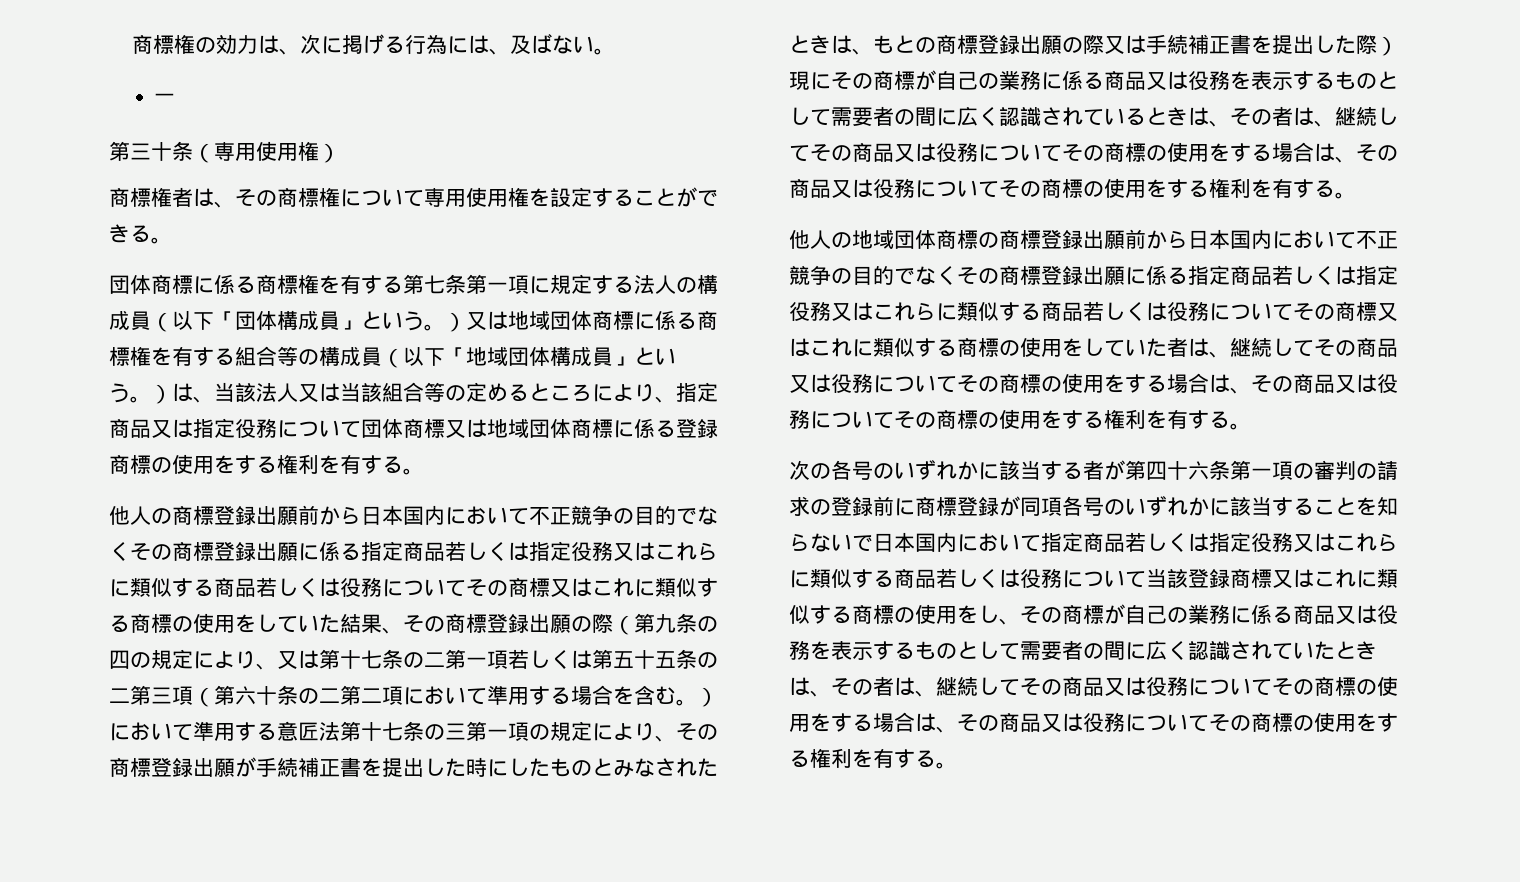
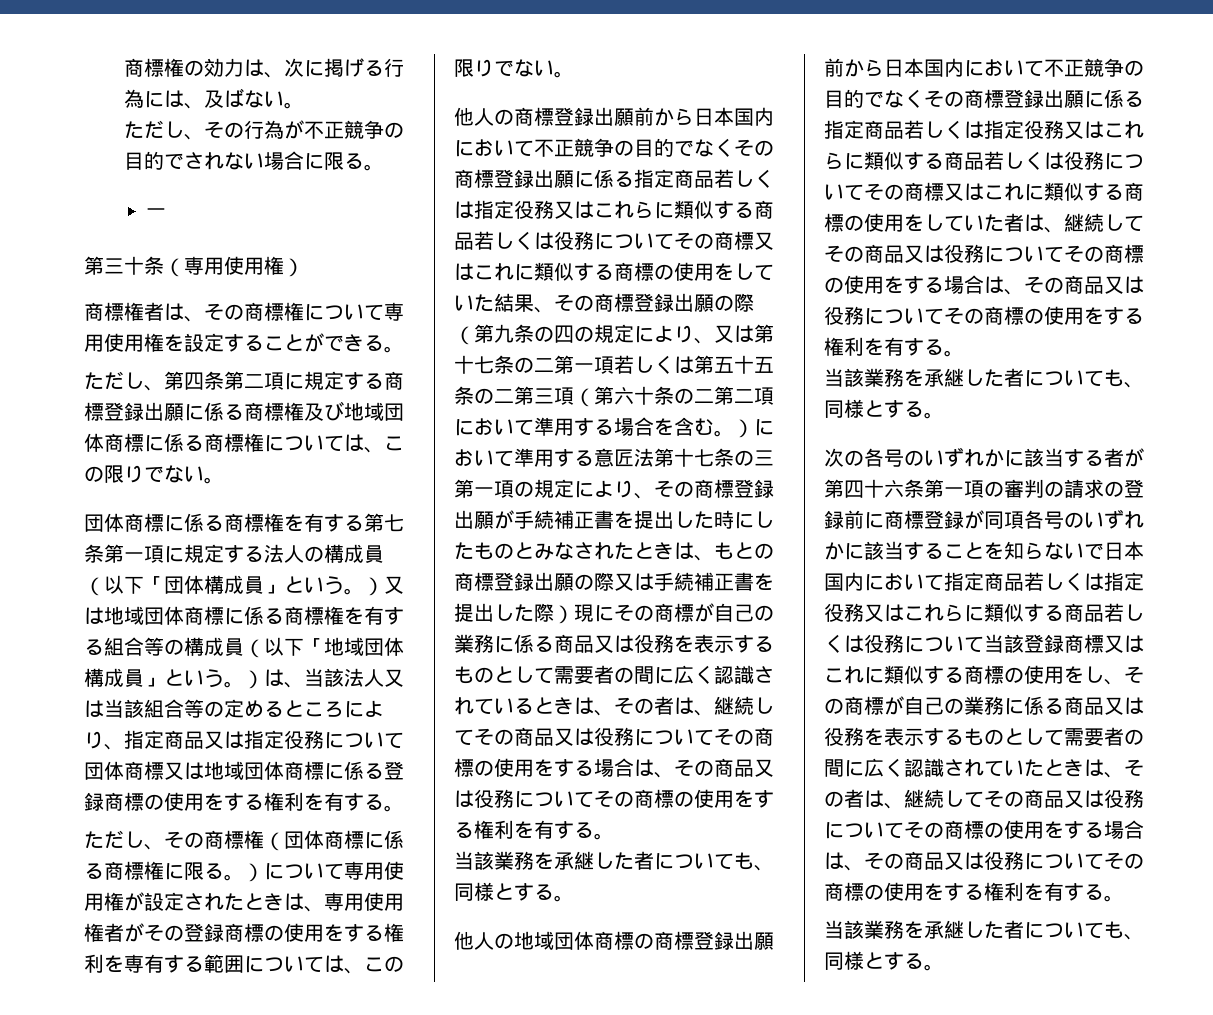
(615, 51) none -> [123,120,404,140] [123,151,384,171] // ただし、その行為が不正競争の目的でされない場合に限る。
(172, 240) none -> [84,371,404,391] [84,401,404,421] [84,433,404,453] [84,465,224,484] // ただし、第四条第二項に規定する商標登録出願に係る商標権及び地域団体商標に係る商標権については、この限りでない。
(424, 471) none -> [84,830,404,851] [84,861,404,882] [84,892,404,912] [84,923,404,942] [84,954,404,974] [454,59,574,78] // ただし、その商標権（団体商標に係る商標権に限る。）について専用使用権が設定されたときは、専用使用権者がその登録商標の使用をする権利を専有する範囲については、この限りでない。
(1356, 195) none -> [454,851,774,871] [454,882,574,902] // 当該業務を承継した者についても、同様とする。
(1251, 426) none -> [824,368,1144,388] [824,399,944,419] // 当該業務を承継した者についても、同様とする。
(957, 765) none -> [824,920,1144,940] [824,951,944,971] // 当該業務を承継した者についても、同様とする。

